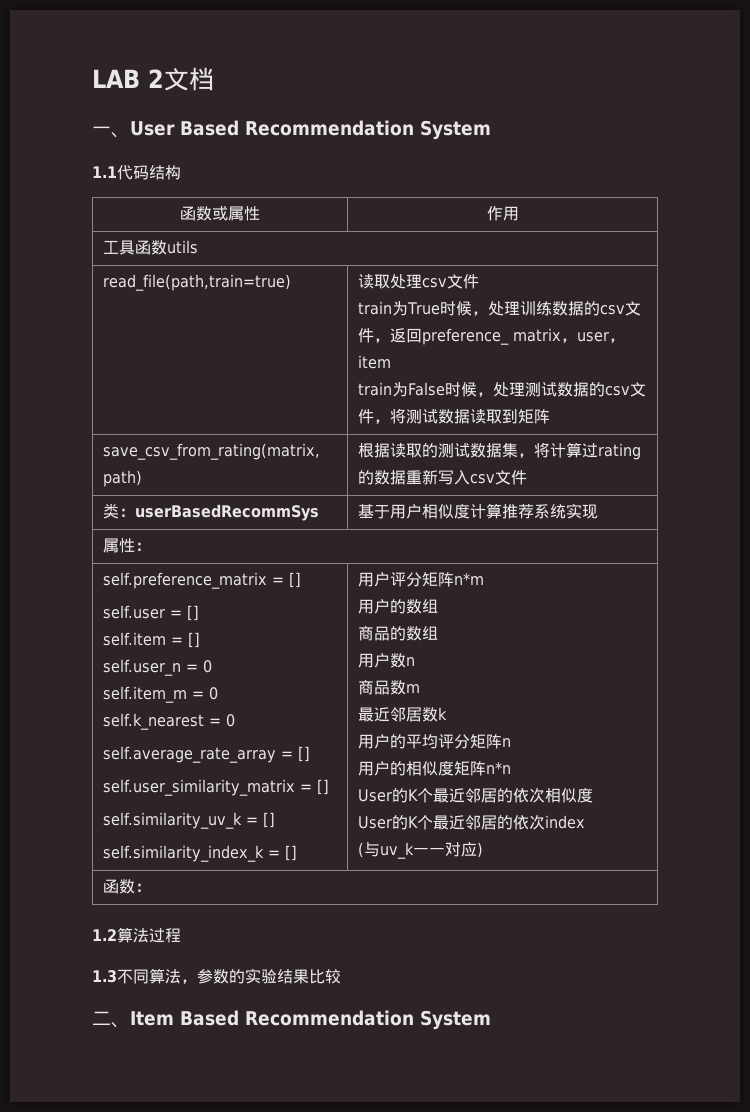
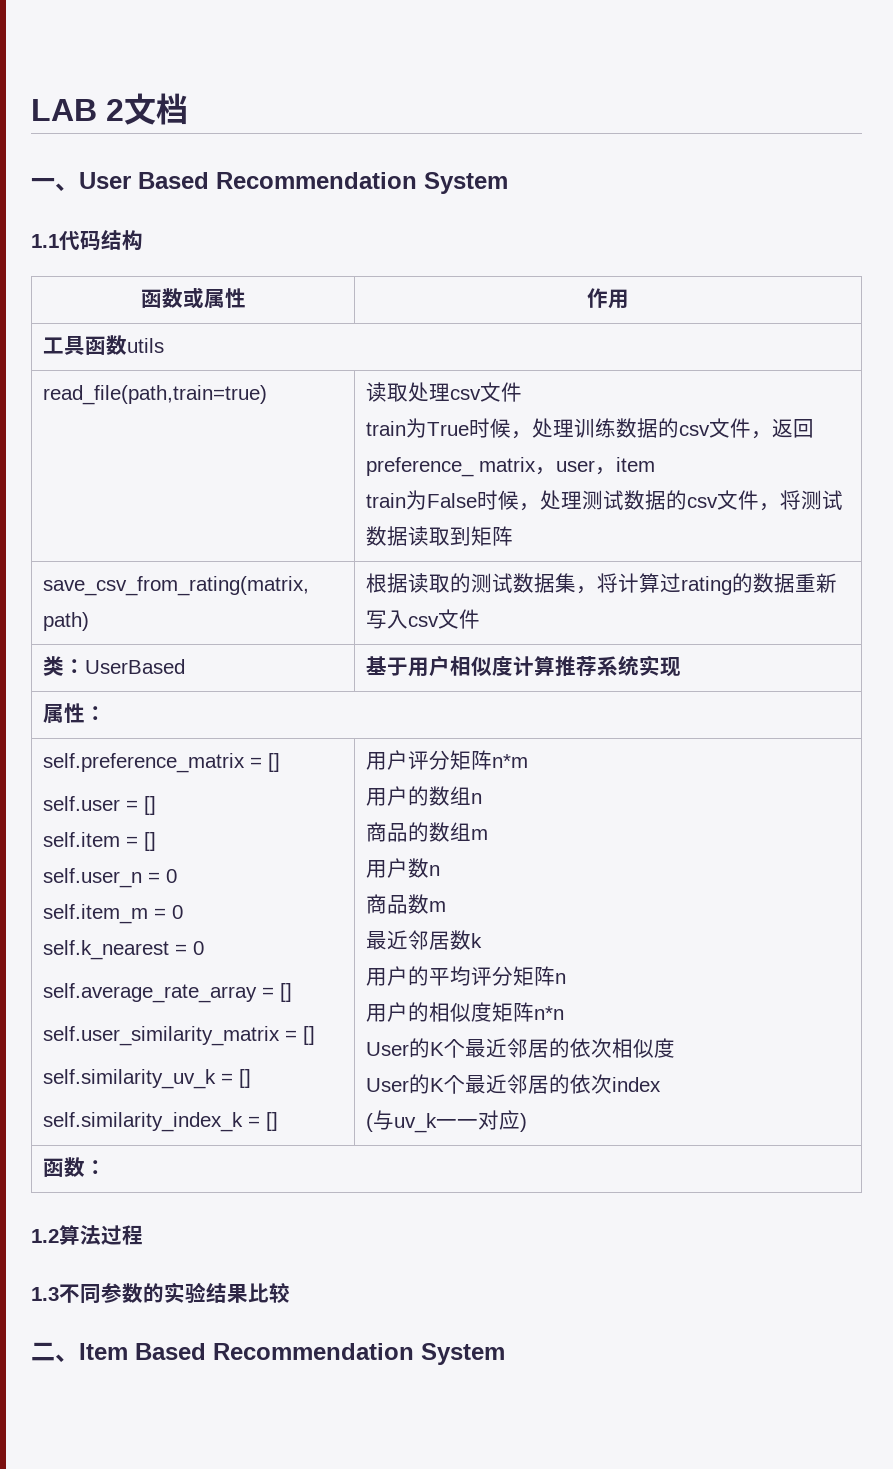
[134,504,319,521] userBasedRecommSys -> [85,659,186,674] UserBased
(438, 606) none -> [471,793,483,804] n
(438, 633) none -> [471,829,489,840] m
[149,968,197,984] 算法， -> (101, 1294) none

